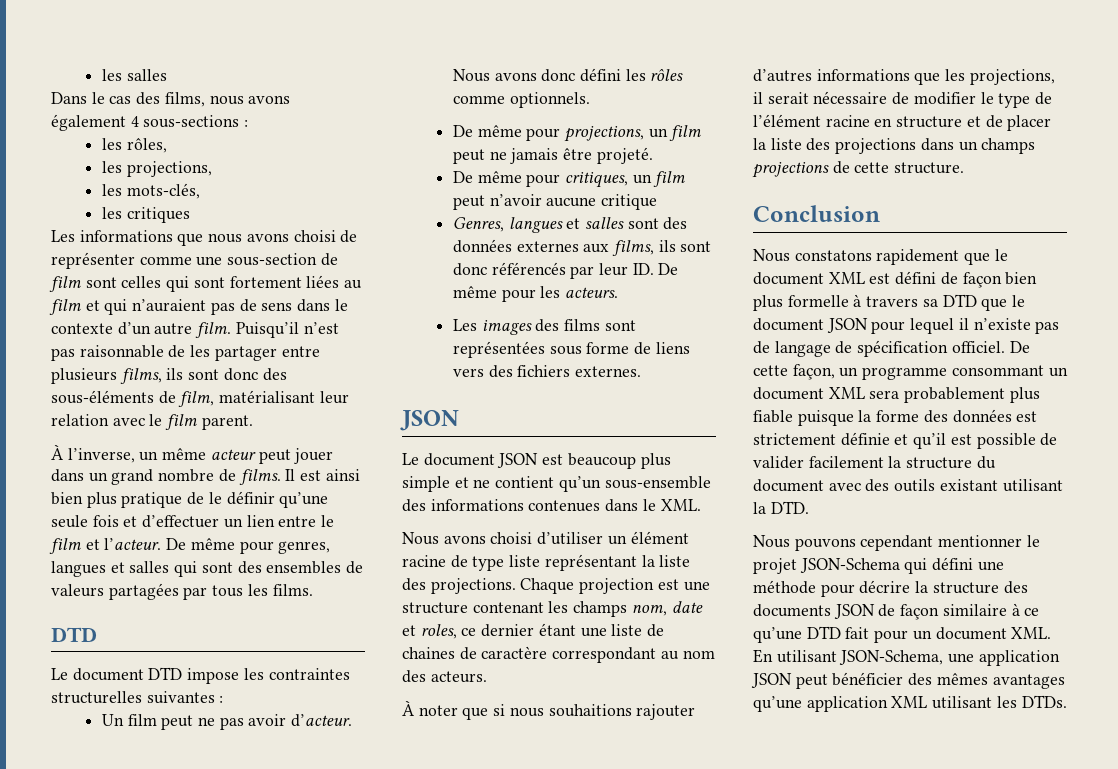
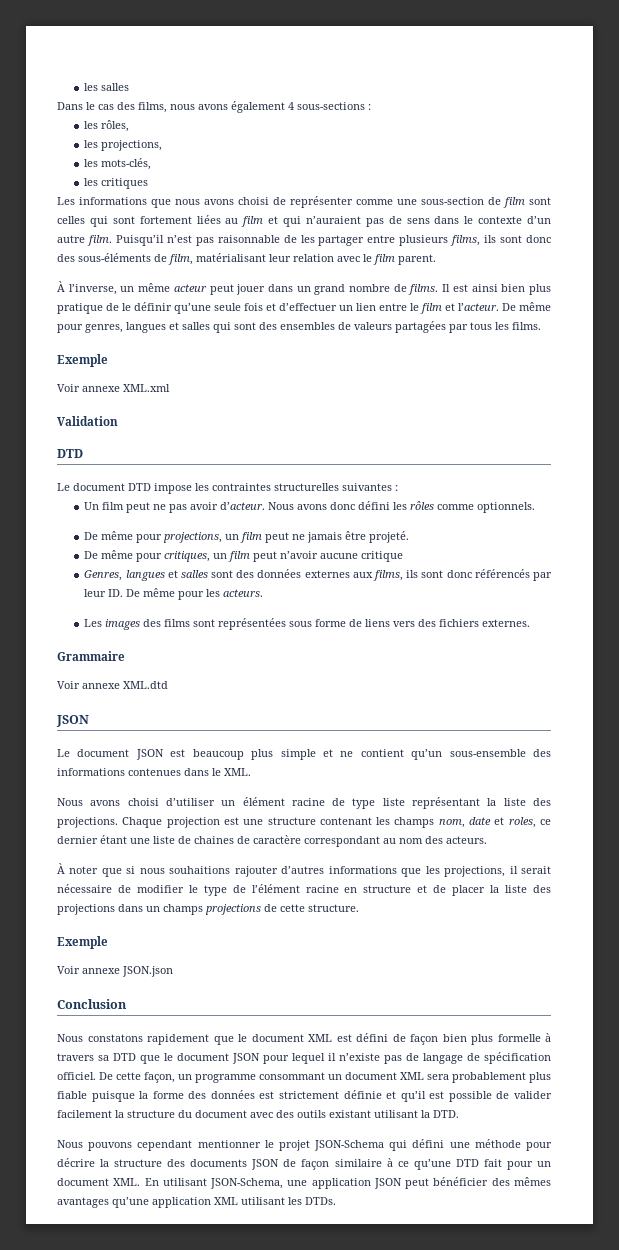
(313, 590) none -> [57,354,108,367] [57,384,170,392] [57,416,118,426] // Exemple // Voir annexe XML.xml // Validation
(641, 371) none -> [57,651,125,661] [57,681,168,689] // Grammaire // Voir annexe XML.dtd
(965, 168) none -> [57,936,108,949] [57,966,173,977] // Exemple // Voir annexe JSON.json

